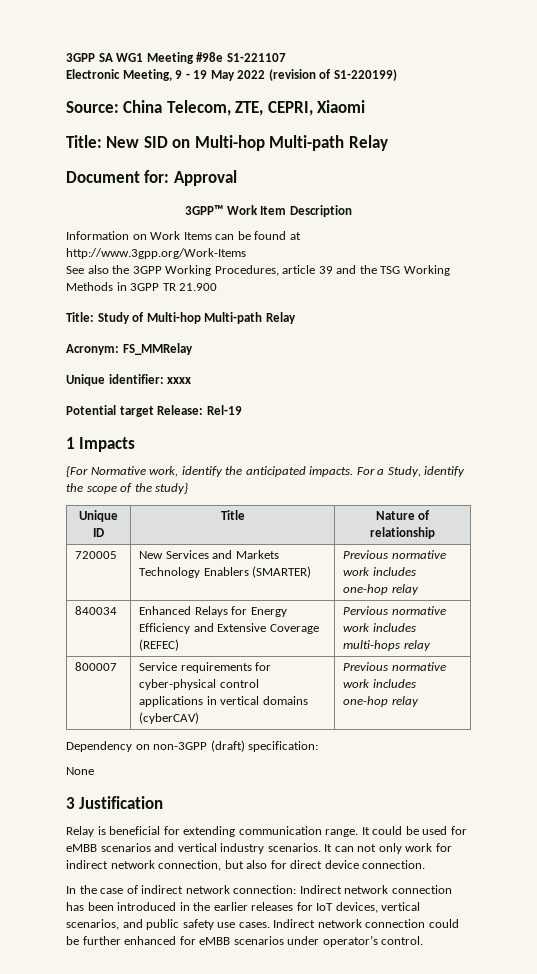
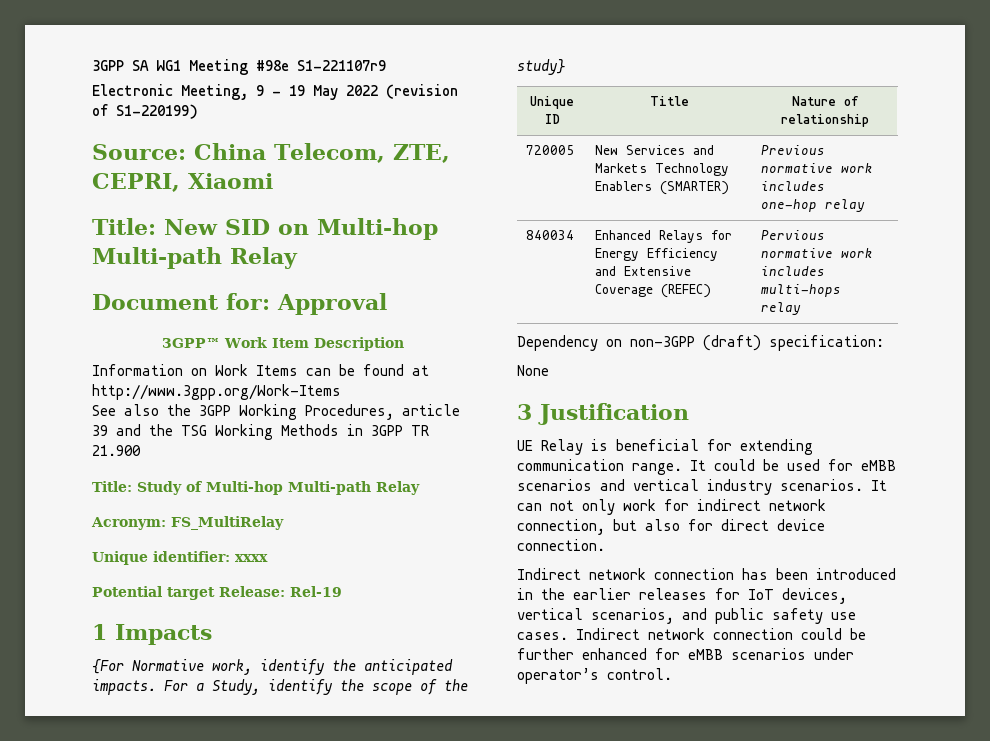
[226,53,286,62] S1-221107 -> [297,60,386,71] S1-221107r9
[122,343,193,355] FS_MMRelay -> [171,516,284,530] FS_MultiRelay
[75,662,118,671] [139,662,272,673] [139,679,259,690] [139,696,308,707] [139,712,200,724] [343,662,446,671] [343,679,416,688] [343,696,419,707] // 800007 | Service requirements for cyber-physical control applications in vertical domains (cyberCAV) | Previous normative work includes one-hop relay -> (802, 308) none
(164, 802) none -> [517,440,533,451] UE
[66,885,297,894] In the case of indirect network connection: -> (605, 545) none

